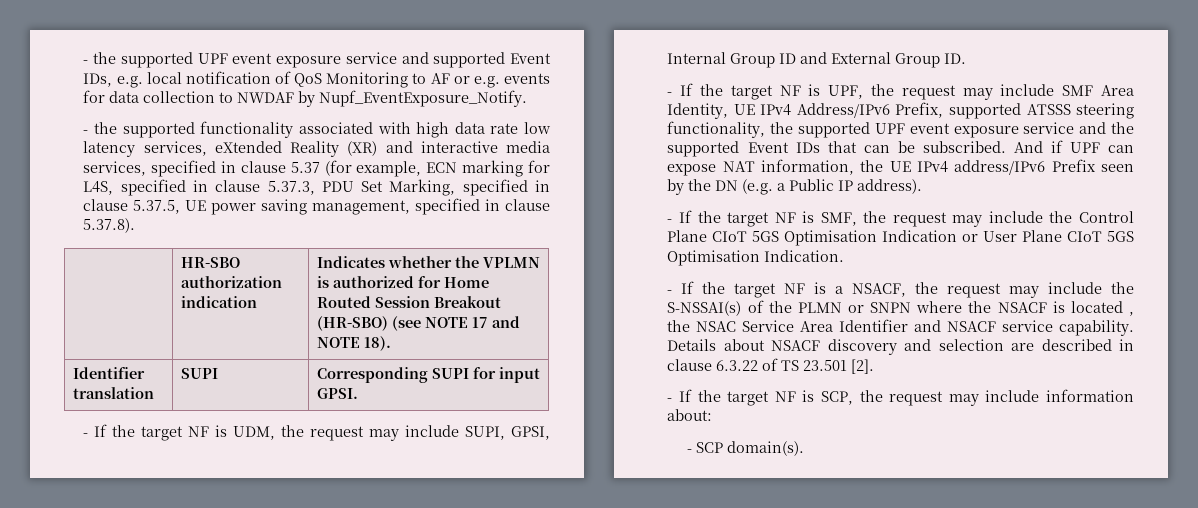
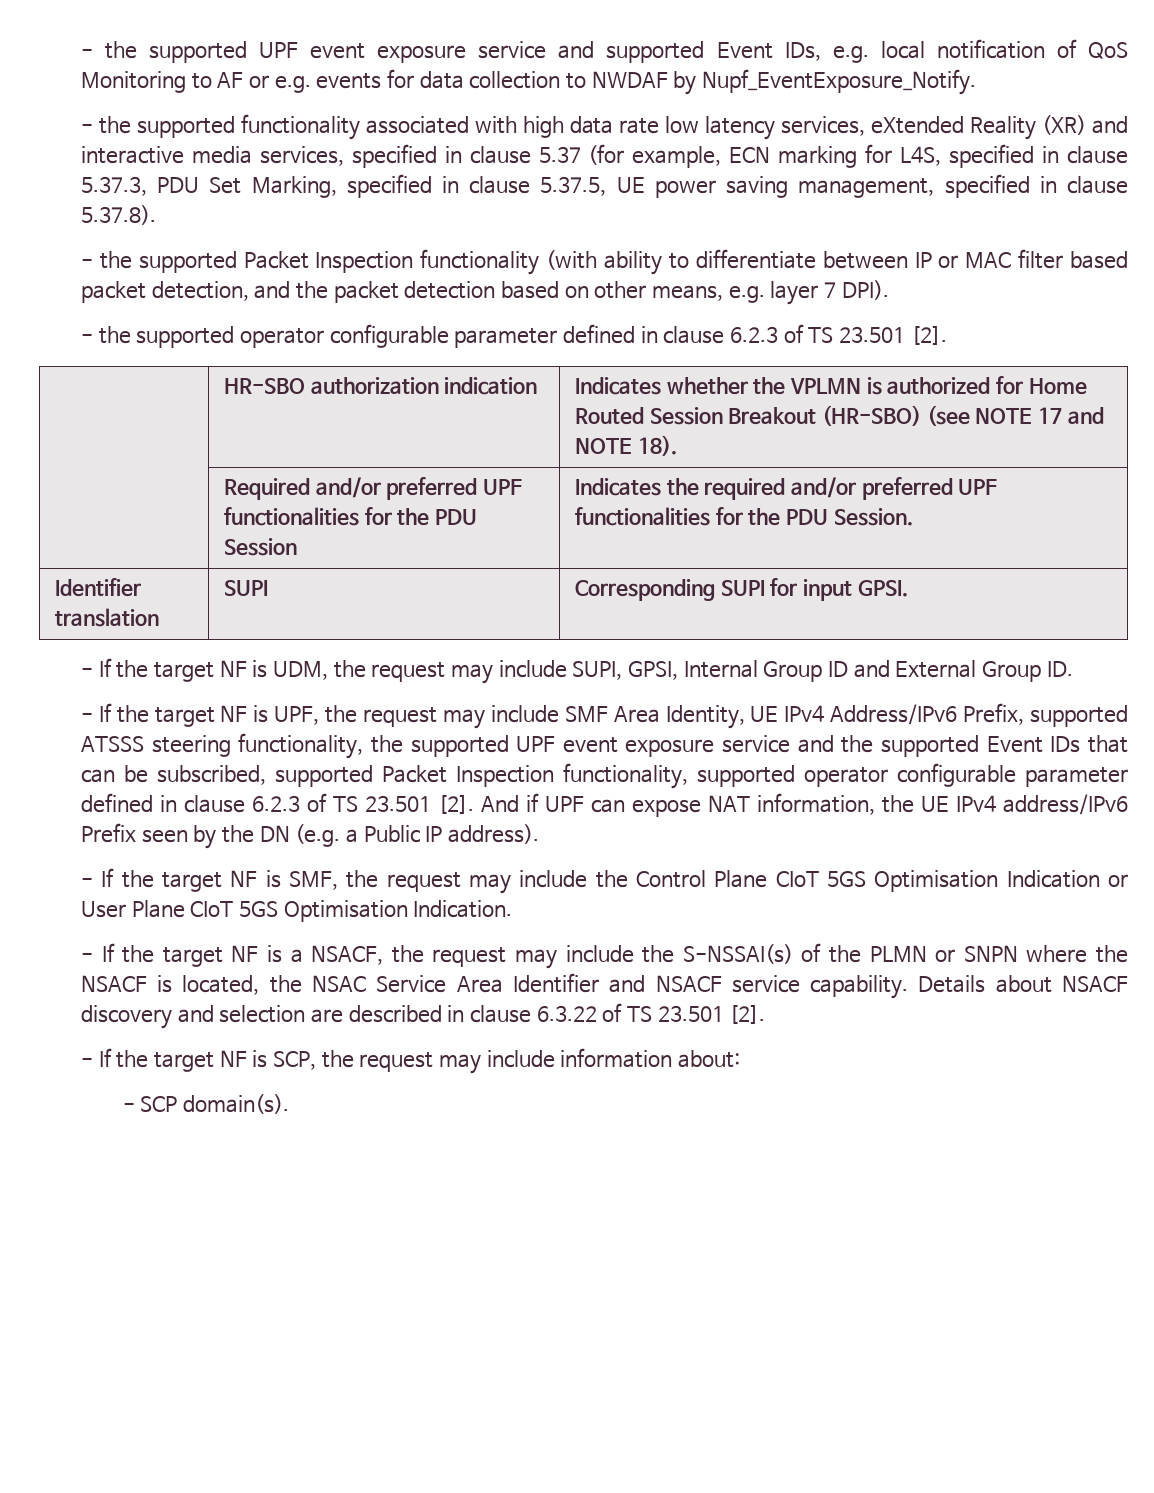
(136, 225) none -> [80,249,1129,275] [80,280,889,305] [80,324,947,348] // - the supported Packet Inspection functionality (with ability to differentiate between IP or MAC filter based packet detection, and the packet detection based on other means, e.g. layer 7 DPI). // - the supported operator configurable parameter defined in clause 6.2.3 of TS 23.501 [2].
(391, 343) none -> [224,477,522,500] [224,507,478,526] [224,538,298,556] [575,477,998,500] [575,507,913,526] // | Required and/or preferred UPF functionalities for the PDU Session | Indicates the required and/or preferred UPF functionalities for the PDU Session.
[922,141,1006,153] subscribed. -> [156,763,1129,789] [80,793,474,814] subscribed, supported Packet Inspection functionality, supported operator configurable parameter defined in clause 6.2.3 of TS 23.501 [2].
[1070,301,1134,316] located , -> [182,975,260,995] located,

